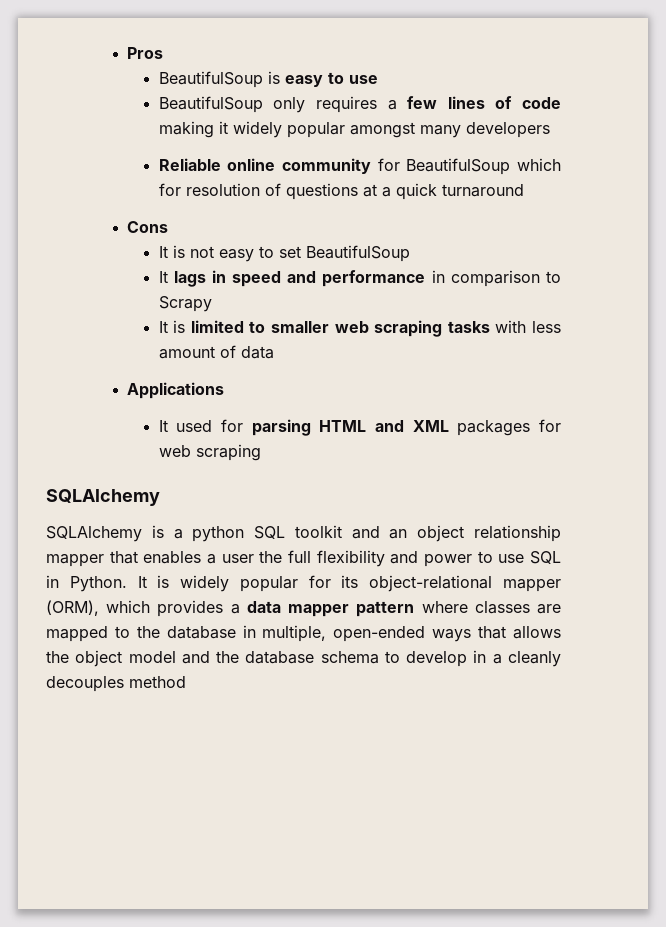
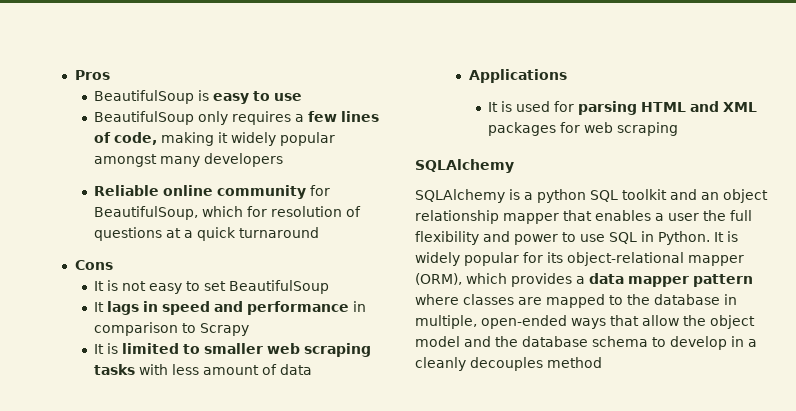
[522,97,561,109] code -> [113,132,157,145] code,
[406,158,511,175] BeautifulSoup -> [93,206,198,220] BeautifulSoup,
(168, 426) none -> [500,101,512,112] is
[513,626,562,639] allows -> [642,315,679,326] allow

